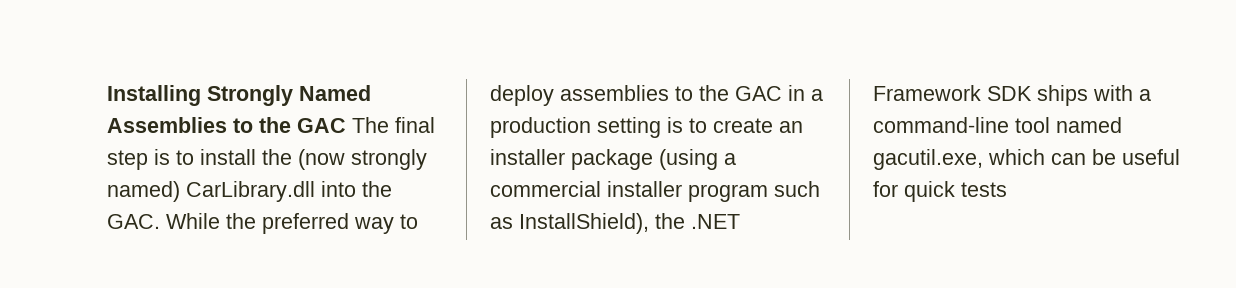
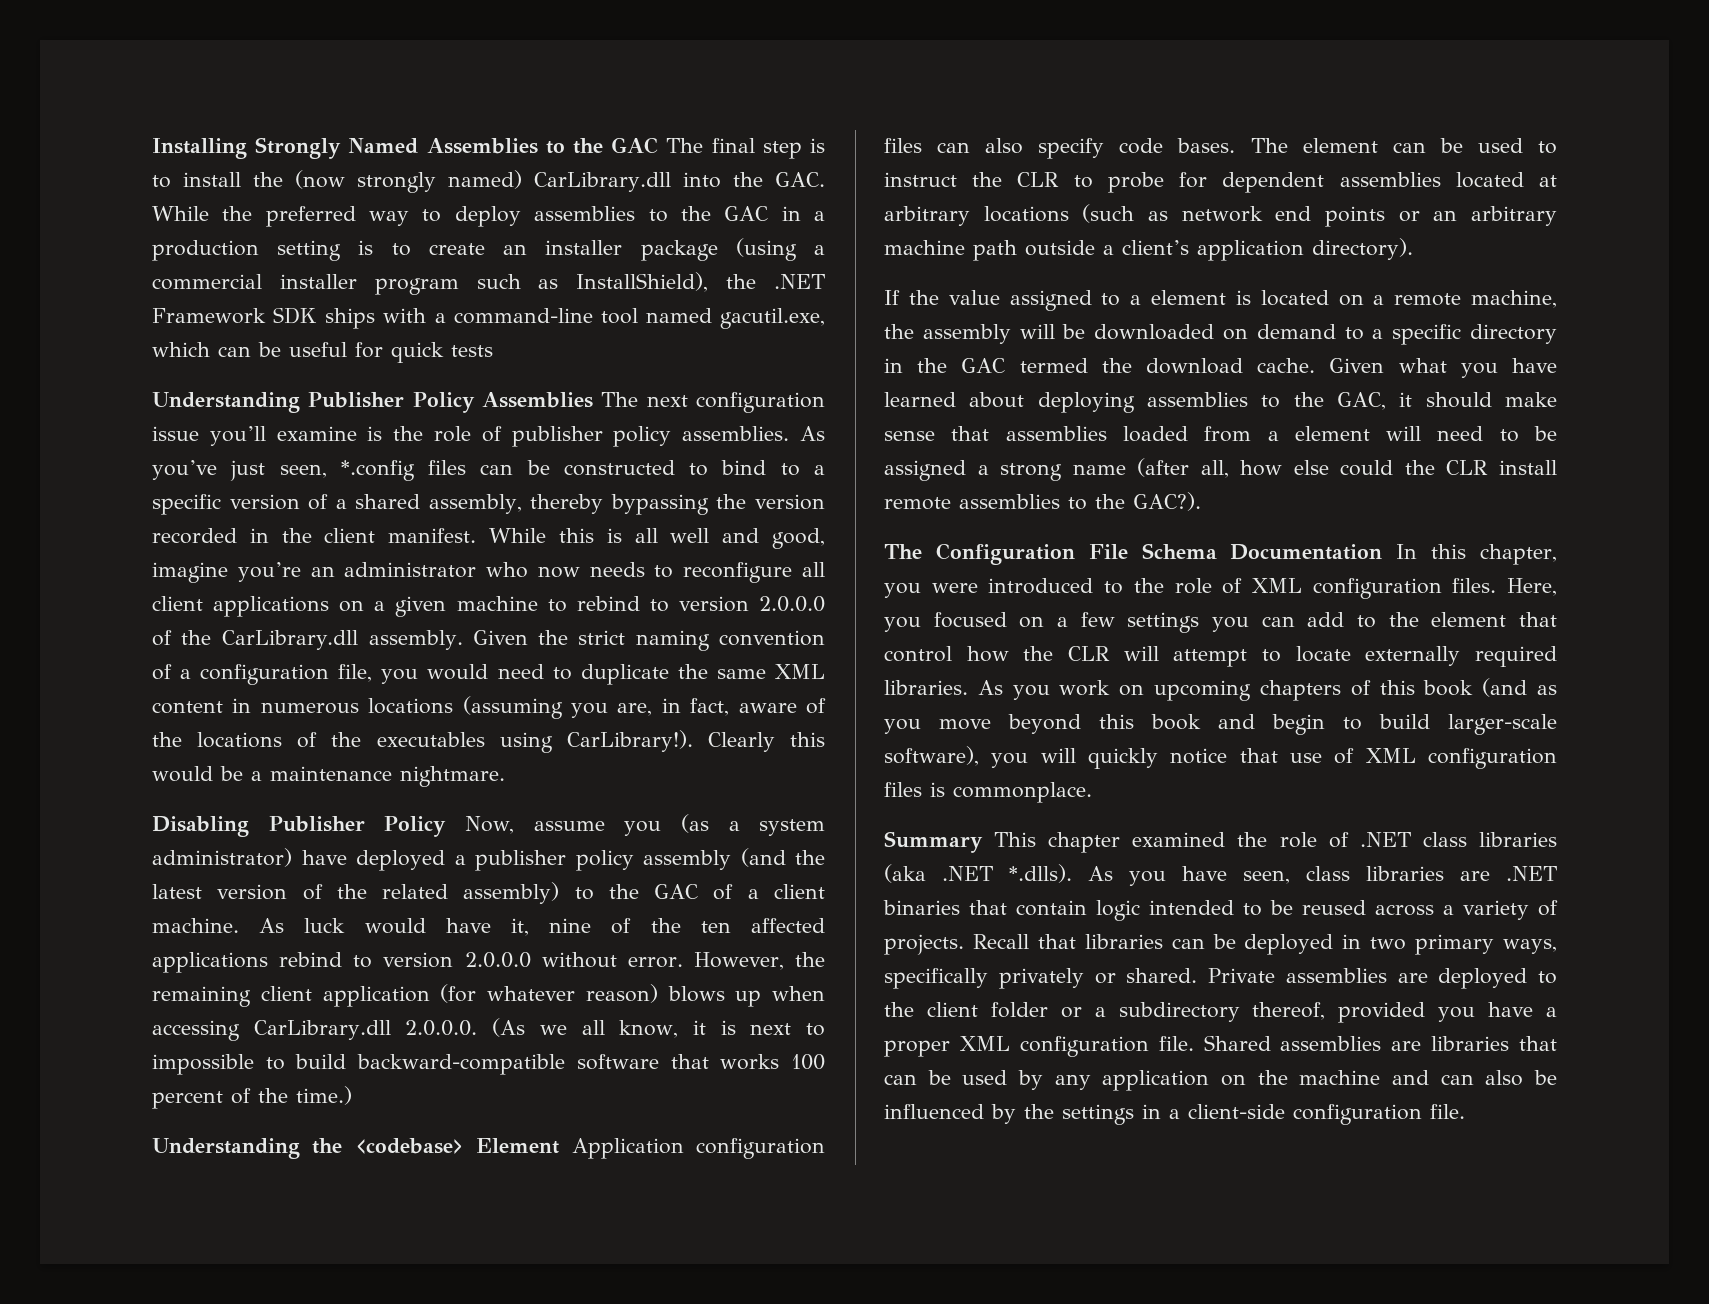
(1007, 189) none -> [152,392,825,413] [152,426,825,447] [152,460,825,481] [152,494,825,515] [152,528,826,549] [152,562,825,583] [152,596,826,617] [152,630,825,651] [152,664,825,685] [152,696,826,719] [152,730,825,753] [152,766,505,787] [152,814,825,837] [152,848,825,871] [152,882,825,904] [152,918,825,936] [152,952,825,973] [152,984,825,1007] [152,1018,825,1041] [152,1054,825,1075] [152,1086,352,1109] [152,1138,825,1159] [884,138,1557,159] [884,172,1557,193] [884,204,1557,227] [884,238,1413,261] [884,290,1557,311] [884,324,1557,345] [884,358,1557,378] [884,392,1557,413] [884,426,1557,442] [884,458,1557,481] [884,492,1201,511] [884,543,1558,565] [884,578,1557,599] [884,612,1557,633] [884,646,1557,667] [884,678,1557,701] [884,714,1557,735] [884,746,1557,769] [884,782,1092,803] [884,831,1557,853] [884,864,1557,886] [883,900,1558,921] [884,934,1557,955] [884,968,1557,989] [884,1002,1557,1023] [884,1035,1557,1057] [884,1070,1557,1091] [884,1104,1465,1125] // Understanding Publisher Policy Assemblies The next configuration issue you’ll examine is the role of publisher policy assemblies. As you’ve just seen, *.config files can be constructed to bind to a specific version of a shared assembly, thereby bypassing the version recorded in the client manifest. While this is all well and good, imagine you’re an administrator who now needs to reconfigure all client applications on a given machine to rebind to version 2.0.0.0 of the CarLibrary.dll assembly. Given the strict naming convention of a configuration file, you would need to duplicate the same XML content in numerous locations (assuming you are, in fact, aware of the locations of the executables using CarLibrary!). Clearly this would be a maintenance nightmare. // Disabling Publisher Policy Now, assume you (as a system administrator) have deployed a publisher policy assembly (and the latest version of the related assembly) to the GAC of a client machine. As luck would have it, nine of the ten affected applications rebind to version 2.0.0.0 without error. However, the remaining client application (for whatever reason) blows up when accessing CarLibrary.dll 2.0.0.0. (As we all know, it is next to impossible to build backward-compatible software that works 100 percent of the time.) // Understanding the <codebase> Element Application configuration files can also specify code bases. The element can be used to instruct the CLR to probe for dependent assemblies located at arbitrary locations (such as network end points or an arbitrary machine path outside a client’s application directory). // If the value assigned to a element is located on a remote machine, the assembly will be downloaded on demand to a specific directory in the GAC termed the download cache. Given what you have learned about deploying assemblies to the GAC, it should make sense that assemblies loaded from a element will need to be assigned a strong name (after all, how else could the CLR install remote assemblies to the GAC?). // The Configuration File Schema Documentation In this chapter, you were introduced to the role of XML configuration files. Here, you focused on a few settings you can add to the element that control how the CLR will attempt to locate externally required libraries. As you work on upcoming chapters of this book (and as you move beyond this book and begin to build larger-scale software), you will quickly notice that use of XML configuration files is commonplace. // Summary This chapter examined the role of .NET class libraries (aka .NET *.dlls). As you have seen, class libraries are .NET binaries that contain logic intended to be reused across a variety of projects. Recall that libraries can be deployed in two primary ways, specifically privately or shared. Private assemblies are deployed to the client folder or a subdirectory thereof, provided you have a proper XML configuration file. Shared assemblies are libraries that can be used by any application on the machine and can also be influenced by the settings in a client-side configuration file.

